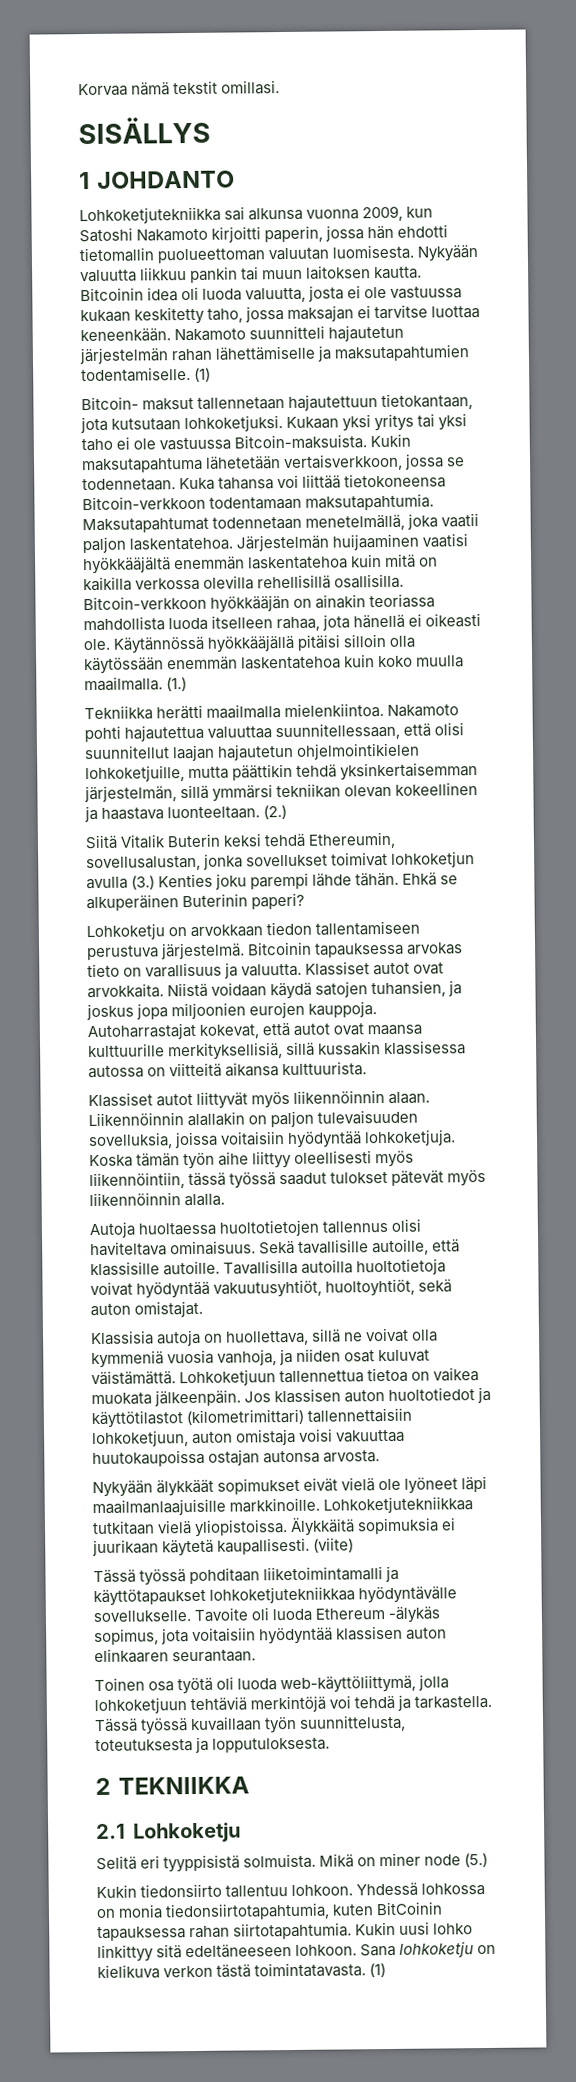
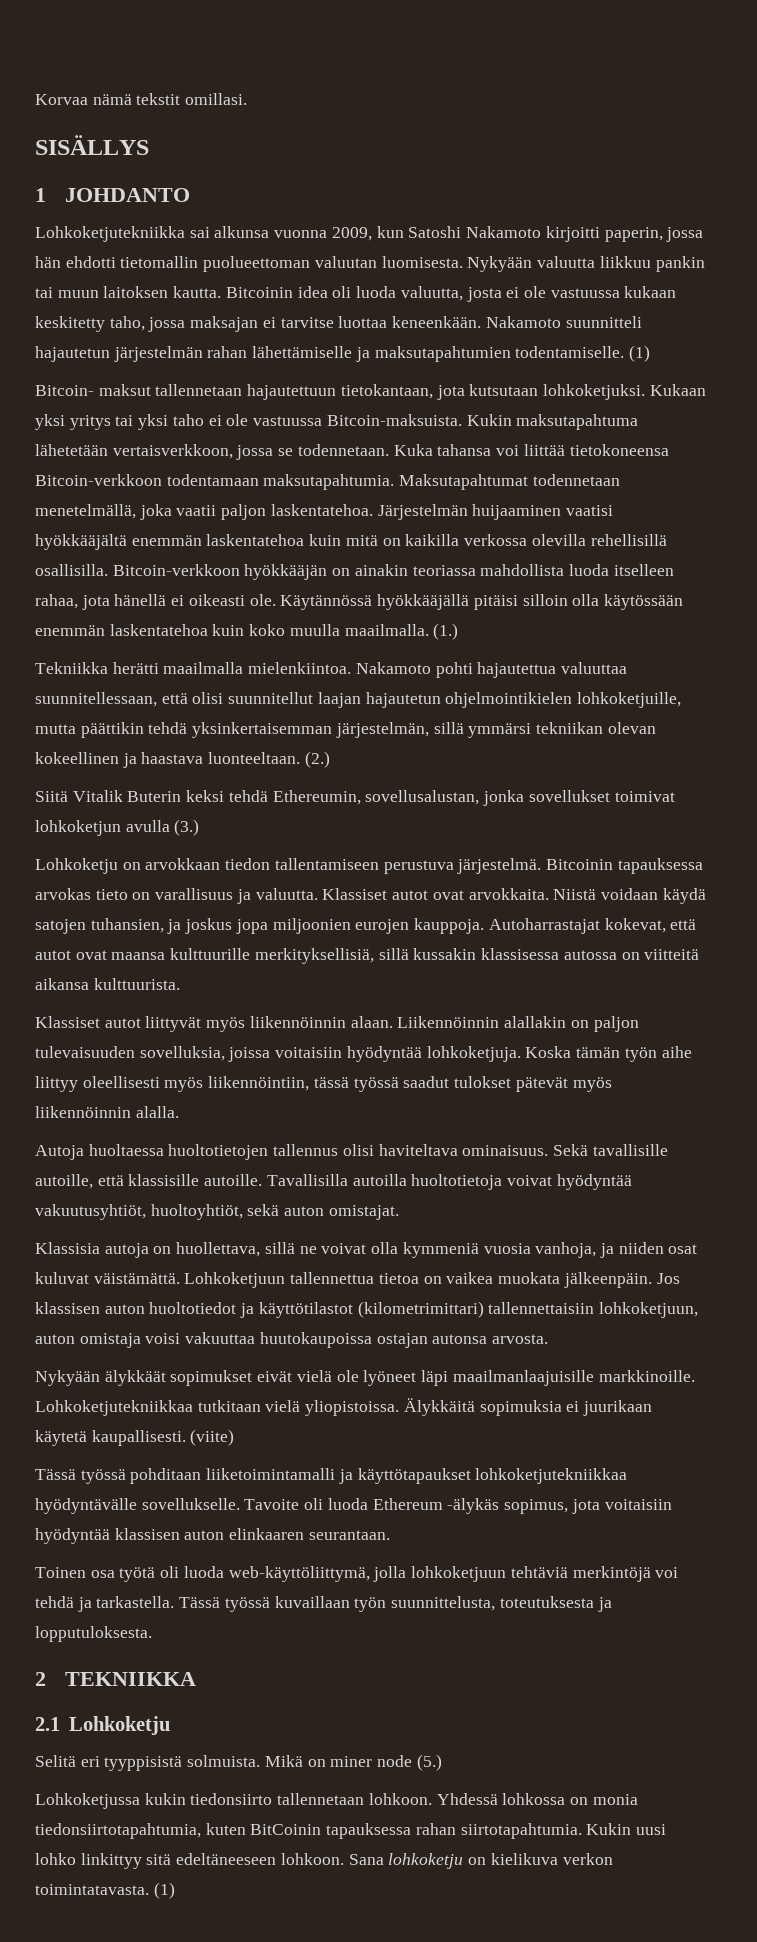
[158,872,459,890] [86,892,306,912] Kenties joku parempi lähde tähän. Ehkä se alkuperäinen Buterinin paperi? -> (200, 827) none
[96,1883,289,1899] Kukin tiedonsiirto tallentuu -> [35,1793,365,1809] Lohkoketjussa kukin tiedonsiirto tallennetaan
[216,1964,252,1978] tästä -> (613, 1859) none

